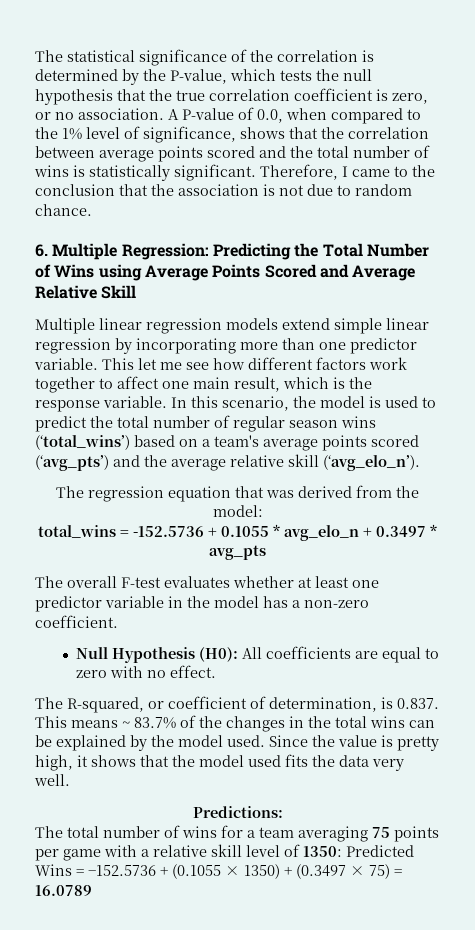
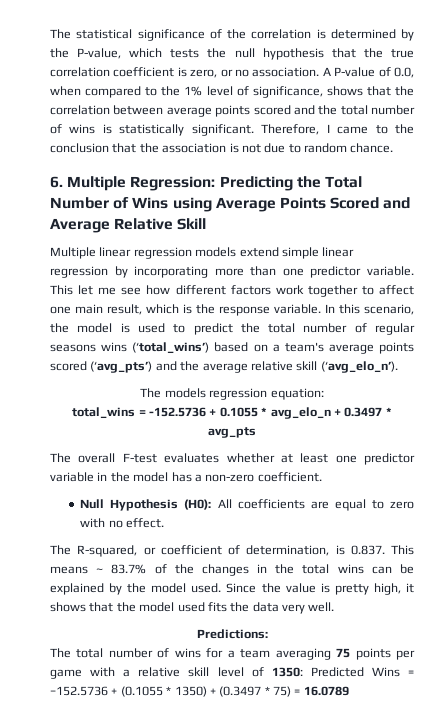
[289,420,338,428] season -> [50,344,96,352] seasons
[88,485,419,502] [212,505,263,517] regression equation that was derived from the model: -> [164,388,324,400] models regression equation:
[225,866,240,876] × -> [166,686,172,695] *
[350,866,365,876] × -> [264,686,270,695] *

